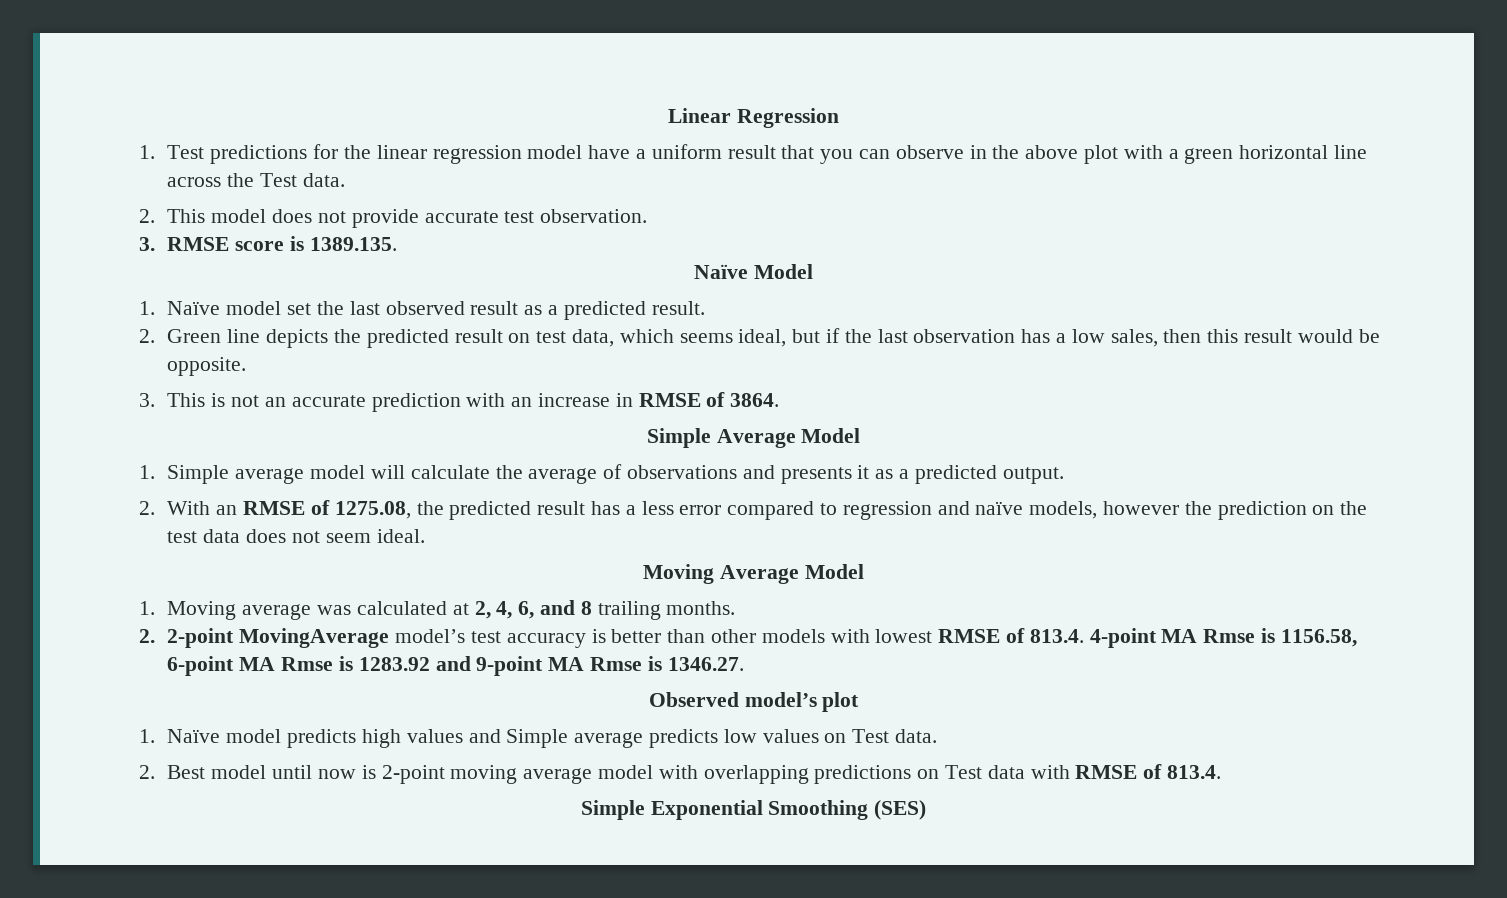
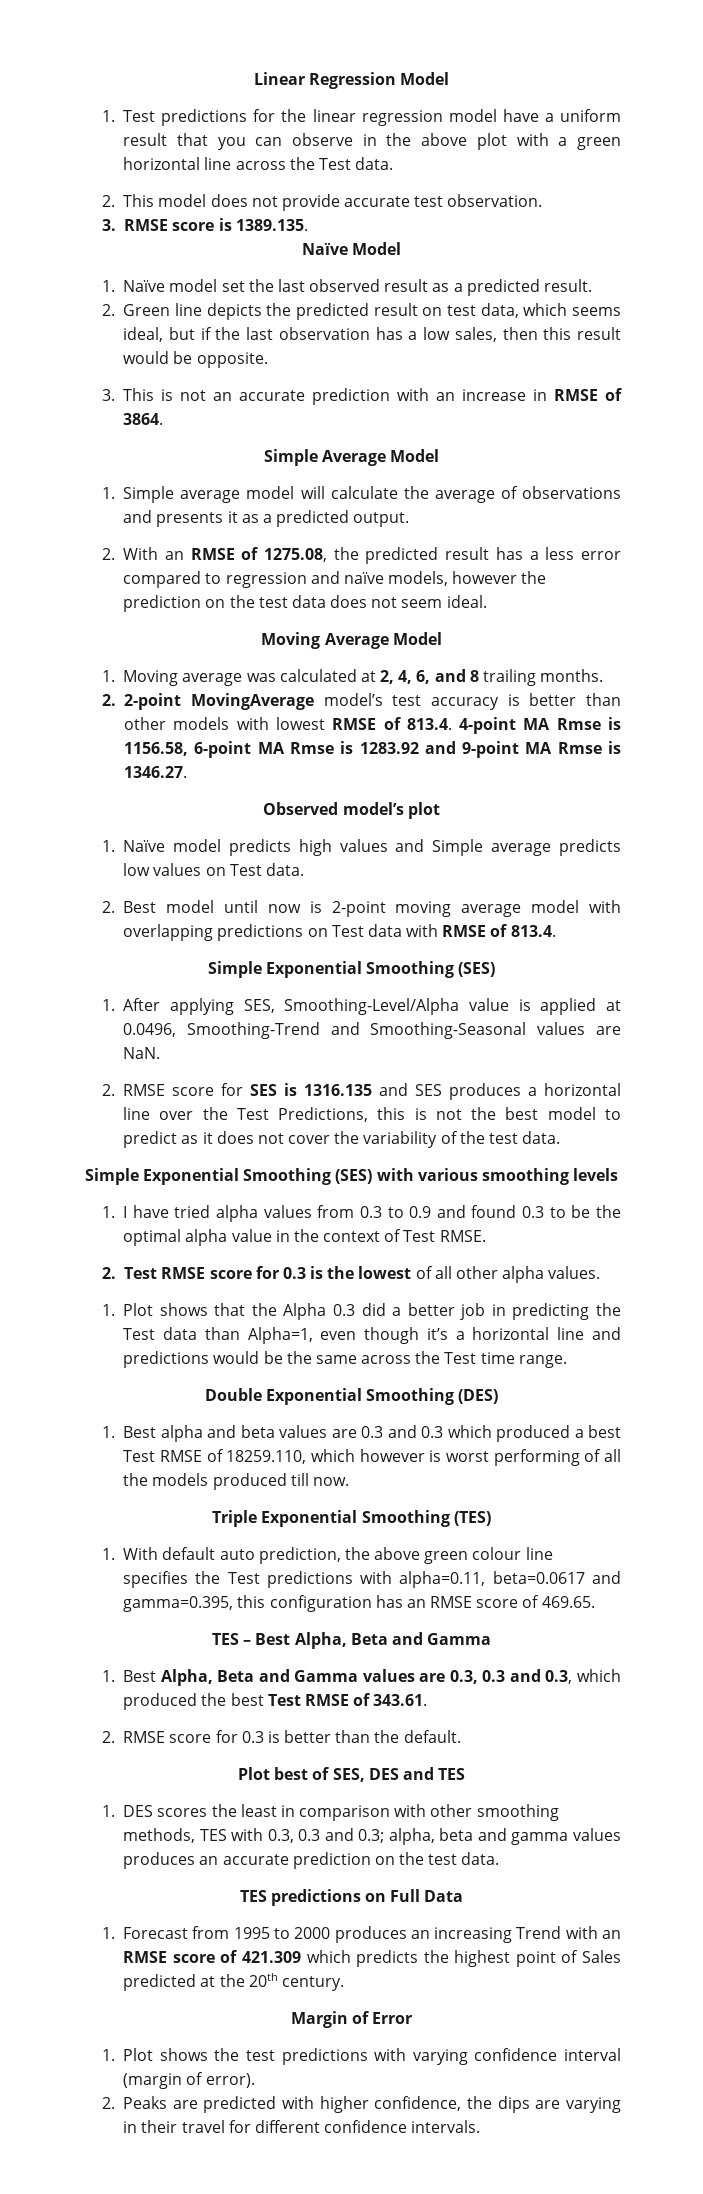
(839, 118) none -> [400,72,450,85] Model
(927, 810) none -> [102,998,622,1015] [123,1022,621,1039] [123,1047,161,1059] [102,1083,621,1100] [123,1107,622,1122] [123,1131,561,1148] [84,1168,619,1185] [102,1205,621,1222] [123,1229,486,1246] [102,1266,601,1283] [102,1303,621,1320] [123,1327,622,1344] [123,1351,567,1368] [204,1388,499,1405] [102,1425,621,1442] [123,1449,621,1466] [123,1473,349,1490] [212,1510,491,1527] [102,1547,553,1564] [123,1571,621,1588] [123,1595,595,1612] [211,1632,492,1649] [102,1669,621,1686] [123,1693,428,1710] [102,1730,461,1743] [237,1767,466,1782] [102,1804,559,1821] [123,1828,621,1845] [123,1852,500,1869] [239,1889,464,1906] [102,1926,621,1943] [123,1950,621,1967] [123,1973,344,1991] [290,2011,413,2028] [102,2048,621,2065] [123,2072,255,2089] [102,2096,621,2113] [123,2120,481,2133] // 1. After applying SES, Smoothing-Level/Alpha value is applied at 0.0496, Smoothing-Trend and Smoothing-Seasonal values are NaN. // 2. RMSE score for SES is 1316.135 and SES produces a horizontal line over the Test Predictions, this is not the best model to predict as it does not cover the variability of the test data. // Simple Exponential Smoothing (SES) with various smoothing levels // 1. I have tried alpha values from 0.3 to 0.9 and found 0.3 to be the optimal alpha value in the context of Test RMSE. // 2. Test RMSE score for 0.3 is the lowest of all other alpha values. // 1. Plot shows that the Alpha 0.3 did a better job in predicting the Test data than Alpha=1, even though it’s a horizontal line and predictions would be the same across the Test time range. // Double Exponential Smoothing (DES) // 1. Best alpha and beta values are 0.3 and 0.3 which produced a best Test RMSE of 18259.110, which however is worst performing of all the models produced till now. // Triple Exponential Smoothing (TES) // 1. With default auto prediction, the above green colour line specifies the Test predictions with alpha=0.11, beta=0.0617 and gamma=0.395, this configuration has an RMSE score of 469.65. // TES – Best Alpha, Beta and Gamma // 1. Best Alpha, Beta and Gamma values are 0.3, 0.3 and 0.3, which produced the best Test RMSE of 343.61. // 2. RMSE score for 0.3 is better than the default. // Plot best of SES, DES and TES // 1. DES scores the least in comparison with other smoothing methods, TES with 0.3, 0.3 and 0.3; alpha, beta and gamma values produces an accurate prediction on the test data. // TES predictions on Full Data // 1. Forecast from 1995 to 2000 produces an increasing Trend with an RMSE score of 421.309 which predicts the highest point of Sales predicted at the 20th century. // Margin of Error // 1. Plot shows the test predictions with varying confidence interval (margin of error). // 2. Peaks are predicted with higher confidence, the dips are varying in their travel for different confidence intervals.

